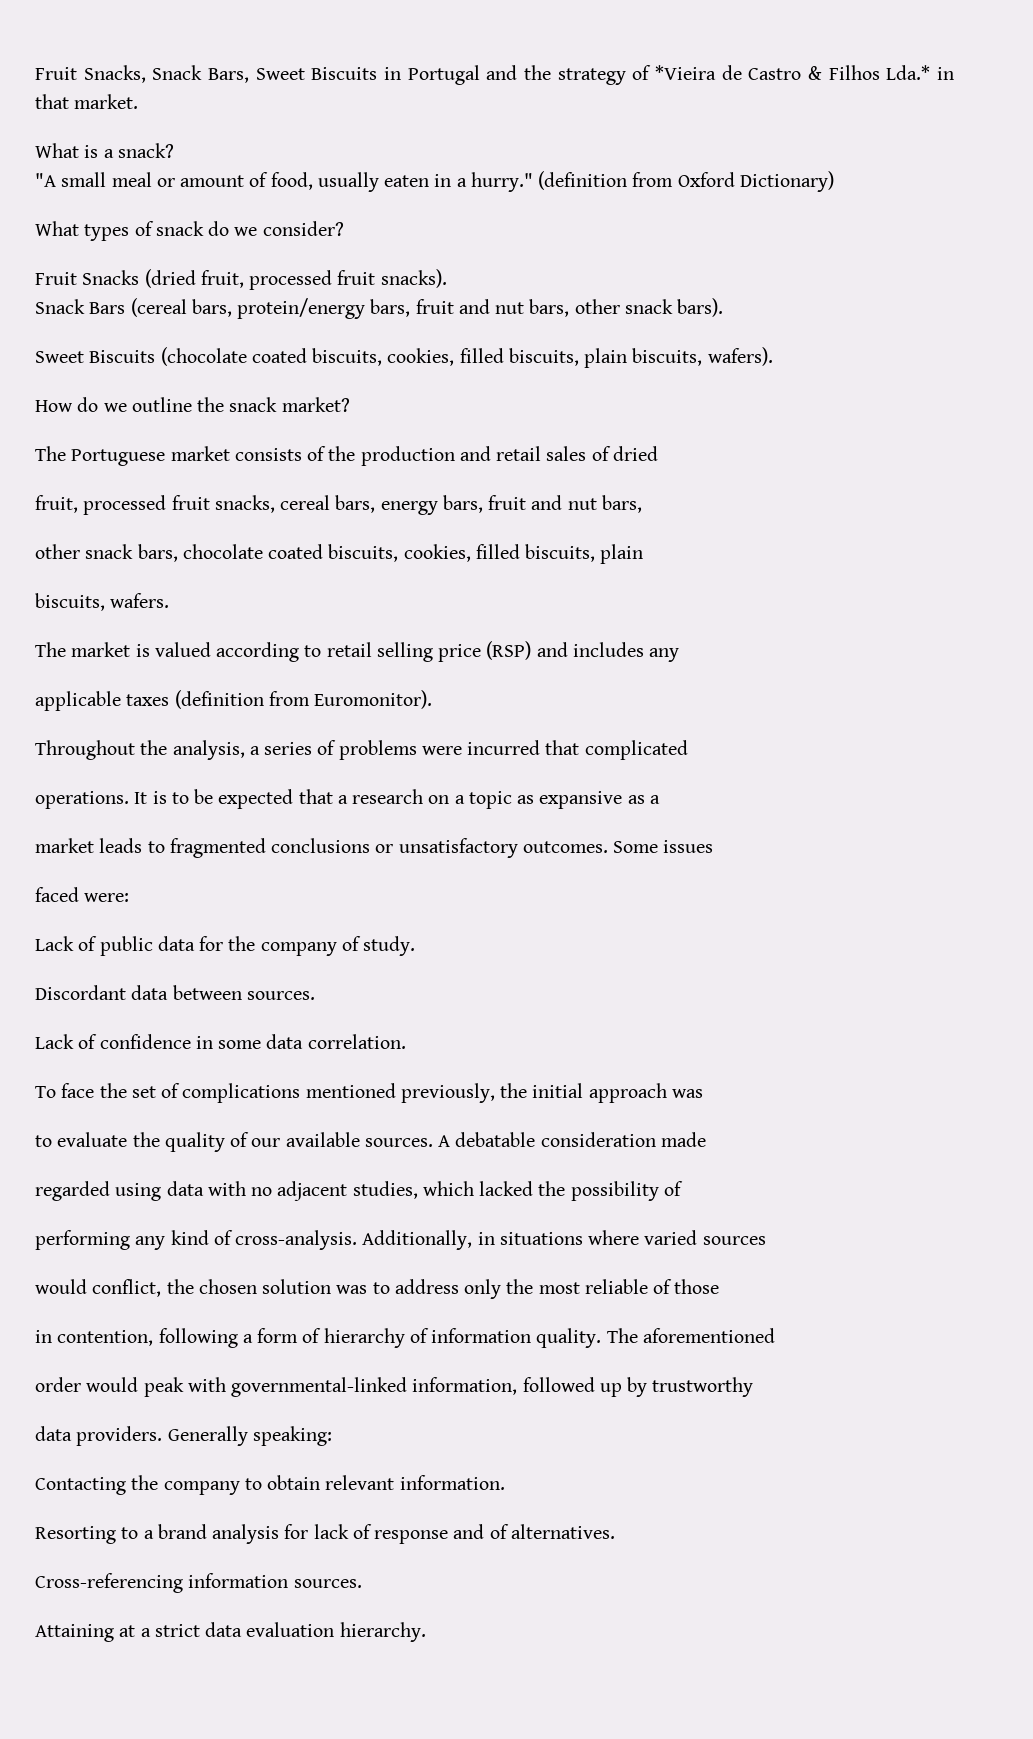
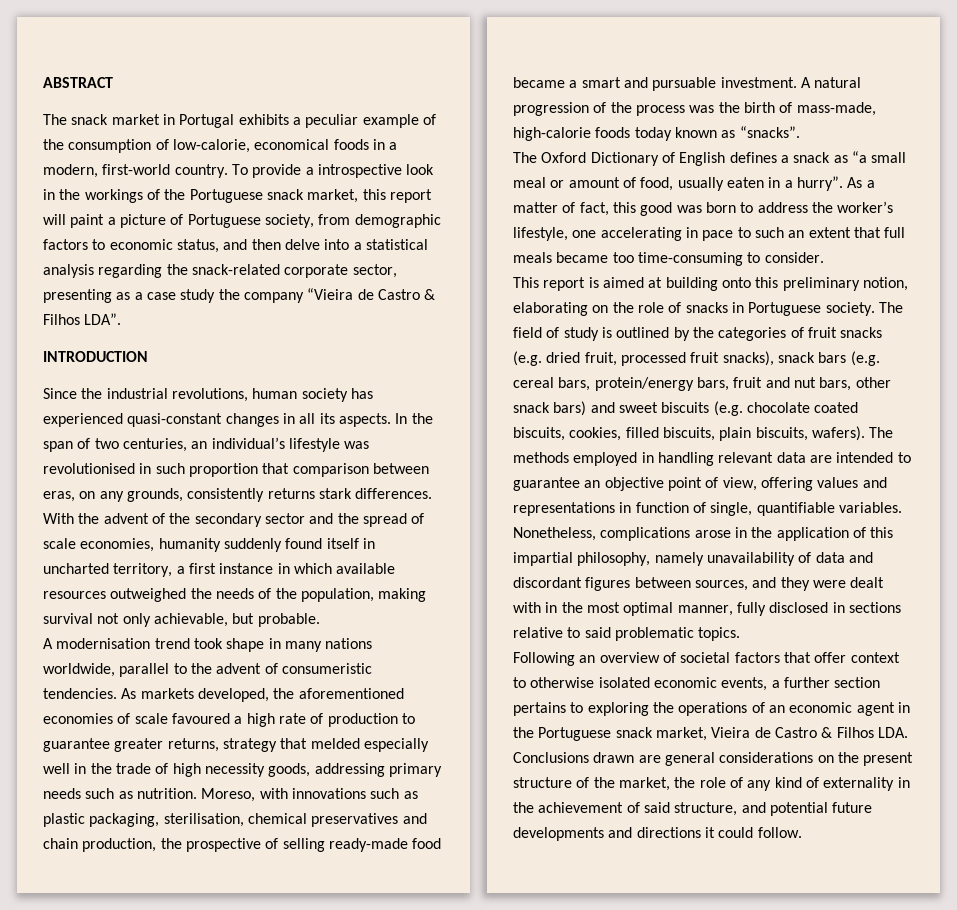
[35,65,954,85] [35,94,139,109] [35,143,174,158] [35,173,56,187] Fruit Snacks, Snack Bars, Sweet Biscuits in Portugal and the strategy of *Vieira de Castro & Filhos Lda.* in that market. // What is a snack? // "A -> [43,77,113,88] [43,114,436,128] [43,139,398,153] [43,164,435,178] [43,189,432,203] [43,214,441,228] [43,239,428,253] [43,264,397,278] [43,288,436,303] [43,313,122,325] [43,351,148,362] [43,388,373,402] [43,413,433,427] [43,437,370,452] [43,463,429,477] [43,488,433,502] [43,513,425,527] [43,538,375,552] [43,563,396,577] [43,588,427,602] [43,613,320,627] [43,638,373,652] [43,663,372,677] [43,688,404,702] [43,713,415,727] [43,738,429,752] [43,763,442,777] [43,788,418,802] [43,813,427,827] [43,838,442,852] [513,77,862,91] [513,102,876,116] [513,126,800,141] [513,151,867,166] ABSTRACT // The snack market in Portugal exhibits a peculiar example of the consumption of low-calorie, economical foods in a modern, first-world country. To provide a introspective look in the workings of the Portuguese snack market, this report will paint a picture of Portuguese society, from demographic factors to economic status, and then delve into a statistical analysis regarding the snack-related corporate sector, presenting as a case study the company “Vieira de Castro & Filhos LDA”. // INTRODUCTION // Since the industrial revolutions, human society has experienced quasi-constant changes in all its aspects. In the span of two centuries, an individual’s lifestyle was revolutionised in such proportion that comparison between eras, on any grounds, consistently returns stark differences. With the advent of the secondary sector and the spread of scale economies, humanity suddenly found itself in uncharted territory, a first instance in which available resources outweighed the needs of the population, making survival not only achievable, but probable. // A modernisation trend took shape in many nations worldwide, parallel to the advent of consumeristic tendencies. As markets developed, the aforementioned economies of scale favoured a high rate of production to guarantee greater returns, strategy that melded especially well in the trade of high necessity goods, addressing primary needs such as nutrition. Moreso, with innovations such as plastic packaging, sterilisation, chemical preservatives and chain production, the prospective of selling ready-made food became a smart and pursuable investment. A natural progression of the process was the birth of mass-made, high-calorie foods today known as “snacks”. // The Oxford Dictionary of English defines a snack as “a
[470,171,834,192] [35,221,344,241] [35,269,447,290] [35,298,187,317] hurry." (definition from Oxford Dictionary) // What types of snack do we consider? // Fruit Snacks (dried fruit, processed fruit snacks). // Snack Bars (cereal -> [796,176,875,191] [513,201,894,216] [513,227,906,241] [513,252,824,266] [513,277,908,291] [513,302,903,316] [513,327,883,341] [513,351,880,366] [513,377,554,388] hurry”. As a matter of fact, this good was born to address the worker’s lifestyle, one accelerating in pace to such an extent that full meals became too time-consuming to consider. // This report is aimed at building onto this preliminary notion, elaborating on the role of snacks in Portuguese society. The field of study is outlined by the categories of fruit snacks (e.g. dried fruit, processed fruit snacks), snack bars (e.g. cereal
[677,298,724,317] [35,347,247,366] bars). // Sweet Biscuits (chocolate -> [553,401,810,416] bars) and sweet biscuits (e.g. chocolate
[35,397,350,412] [35,446,658,466] [35,495,642,515] [35,544,644,564] [35,593,170,611] [35,641,680,662] [35,690,433,711] [35,740,688,760] [35,789,660,809] [35,838,714,858] [35,887,130,902] [35,936,416,956] [35,985,315,1000] [35,1034,406,1049] [35,1083,703,1103] [35,1132,706,1152] [35,1181,683,1201] [35,1230,766,1250] [35,1279,720,1299] [35,1328,775,1348] [35,1377,754,1397] [35,1426,332,1446] [35,1475,505,1495] [35,1524,615,1544] [35,1573,362,1593] [35,1622,426,1642] // How do we outline the snack market? // The Portuguese market consists of the production and retail sales of dried // fruit, processed fruit snacks, cereal bars, energy bars, fruit and nut bars, // other snack bars, chocolate coated biscuits, cookies, filled biscuits, plain // biscuits, wafers. // The market is valued according to retail selling price (RSP) and includes any // applicable taxes (definition from Euromonitor). // Throughout the analysis, a series of problems were incurred that complicated // operations. It is to be expected that a research on a topic as expansive as a // market leads to fragmented conclusions or unsatisfactory outcomes. Some issues // faced were: // Lack of public data for the company of study. // Discordant data between sources. // Lack of confidence in some data correlation. // To face the set of complications mentioned previously, the initial approach was // to evaluate the quality of our available sources. A debatable consideration made // regarded using data with no adjacent studies, which lacked the possibility of // performing any kind of cross-analysis. Additionally, in situations where varied sources // would conflict, the chosen solution was to address only the most reliable of those // in contention, following a form of hierarchy of information quality. The aforementioned // order would peak with governmental-linked information, followed up by trustworthy // data providers. Generally speaking: // Contacting the company to obtain relevant information. // Resorting to a brand analysis for lack of response and of alternatives. // Cross-referencing information sources. // Attaining at a strict data evaluation hierarchy. -> [869,427,894,438] [513,452,911,466] [513,477,887,491] [513,502,902,516] [513,527,894,541] [513,552,873,566] [513,577,885,591] [513,602,901,616] [513,627,741,641] [513,652,900,666] [513,677,881,691] [513,702,910,716] [513,727,908,741] [513,752,914,766] [513,777,910,791] [513,802,873,816] [513,827,802,841] The methods employed in handling relevant data are intended to guarantee an objective point of view, offering values and representations in function of single, quantifiable variables. Nonetheless, complications arose in the application of this impartial philosophy, namely unavailability of data and discordant figures between sources, and they were dealt with in the most optimal manner, fully disclosed in sections relative to said problematic topics. // Following an overview of societal factors that offer context to otherwise isolated economic events, a further section pertains to exploring the operations of an economic agent in the Portuguese snack market, Vieira de Castro & Filhos LDA. Conclusions drawn are general considerations on the present structure of the market, the role of any kind of externality in the achievement of said structure, and potential future developments and directions it could follow.

